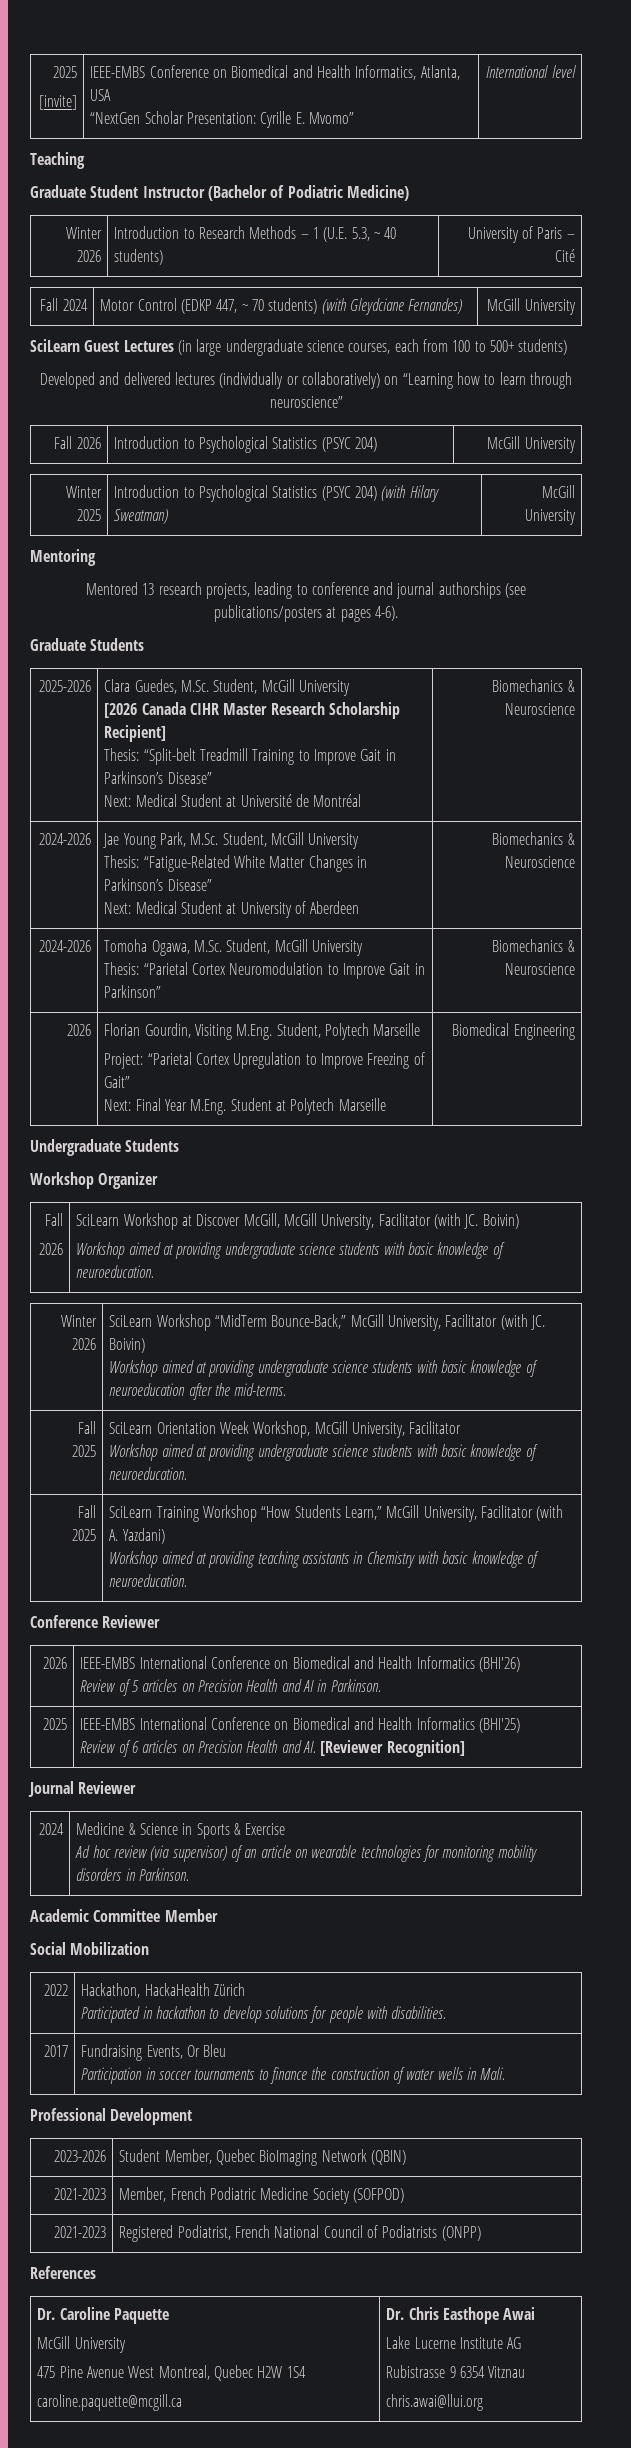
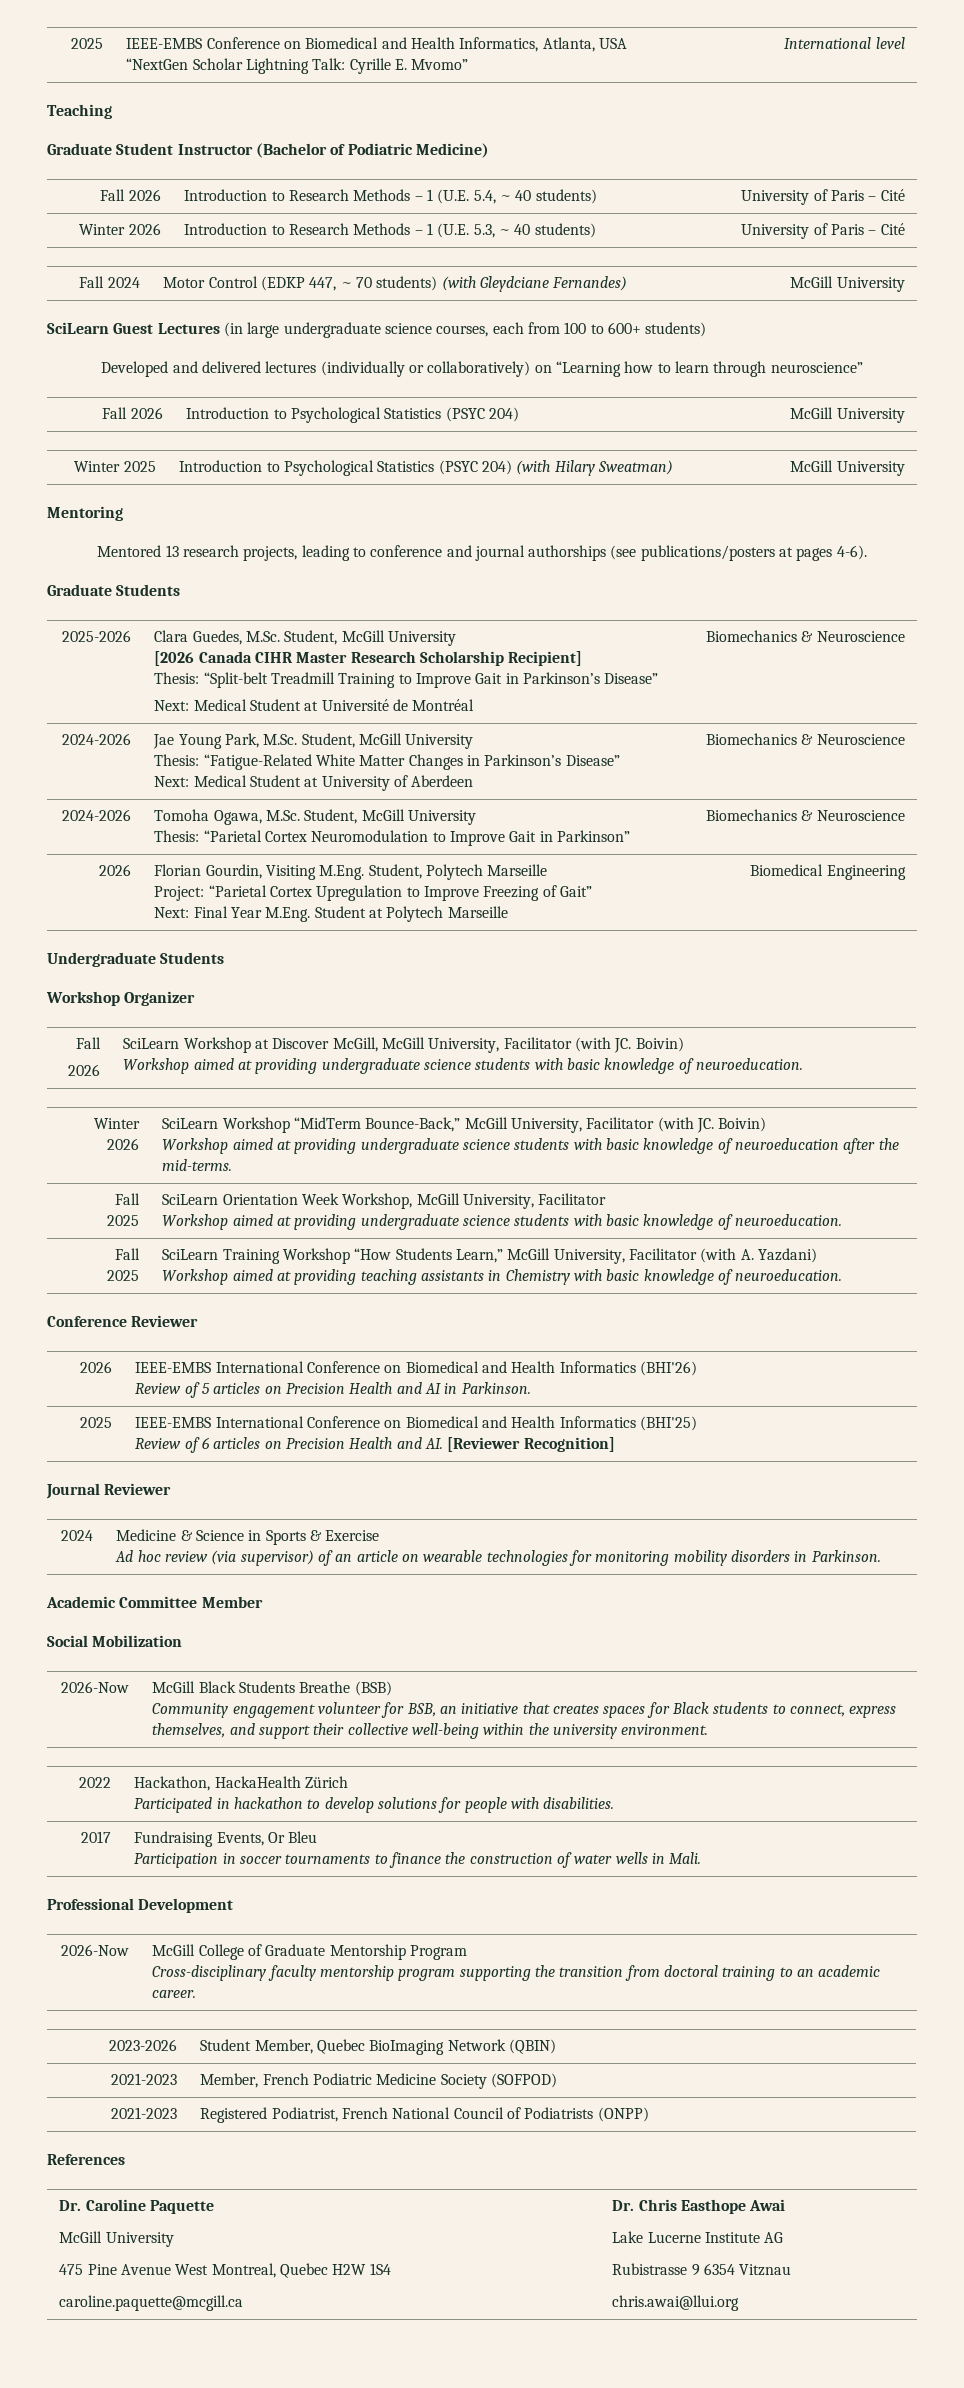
[52,66,77,78] [38,95,77,110] 2025 // [invite] -> [70,38,103,49] 2025
[186,112,256,124] Presentation: -> [246,58,346,74] Lightning Talk:
(409, 193) none -> [100,189,161,201] [184,189,597,204] [741,189,905,205] // Fall 2026 | Introduction to Research Methods – 1 (U.E. 5.4, ~ 40 students) | University of Paris – Cité
[489,340,514,352] 500+ -> [607,322,641,334] 600+
(150, 1948) none -> [60,1681,129,1693] [152,1681,392,1696] [152,1702,897,1718] [152,1723,709,1739] // 2026-Now | McGill Black Students Breathe (BSB) // Community engagement volunteer for BSB, an initiative that creates spaces for Black students to connect, express themselves, and support their collective well-being within the university environment.
(193, 2116) none -> [60,1944,129,1956] [152,1944,468,1960] [152,1965,881,1981] [152,1990,197,1998] // 2026-Now | McGill College of Graduate Mentorship Program // Cross-disciplinary faculty mentorship program supporting the transition from doctoral training to an academic career.

